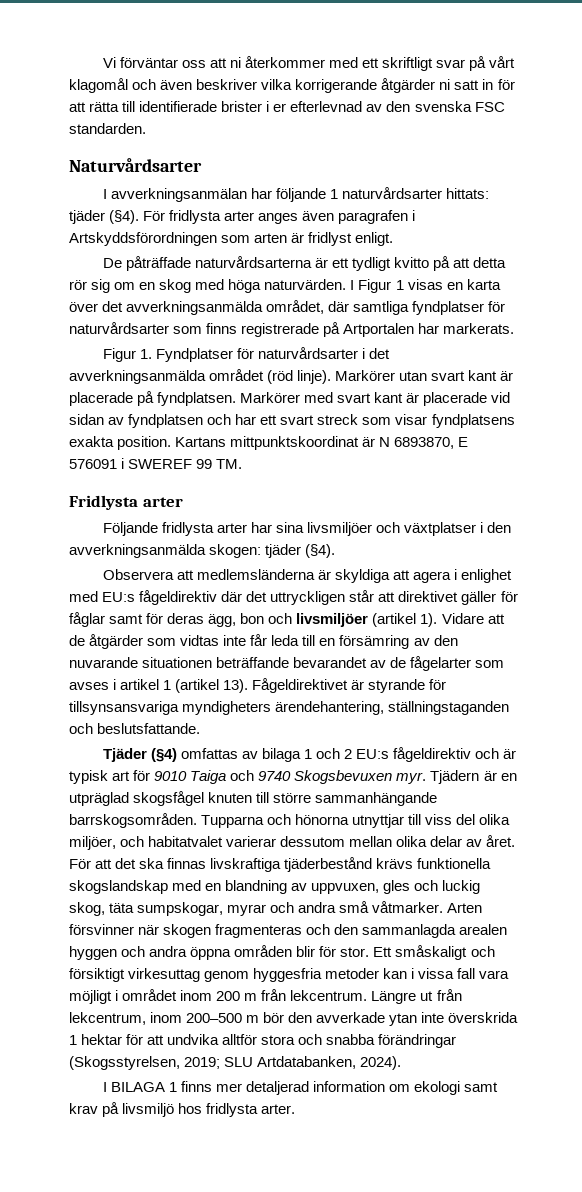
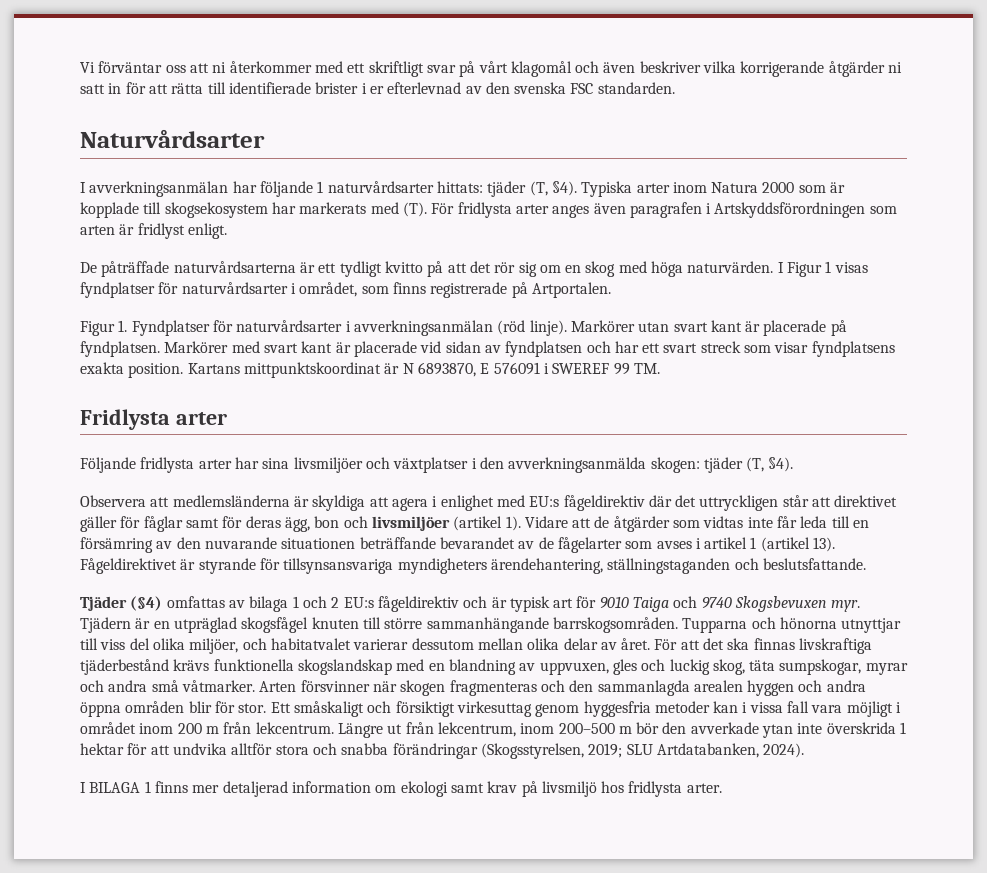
[109,210,140,224] (§4). -> [529,181,846,197] [80,202,427,218] (T, §4). Typiska arter inom Natura 2000 som är kopplade till skogsekosystem har markerats med (T).
[473,257,507,268] detta -> [469,261,491,273] det
[446,279,501,290] [69,300,410,315] en karta över det avverkningsanmälda området, där samtliga -> (868, 267) none
(169, 328) none -> [290,282,358,297] i området,
[343,323,515,337] Artportalen har markerats. -> [531,282,611,298] Artportalen.
[368,348,390,359] [69,369,265,384] det avverkningsanmälda området -> [353,320,493,336] avverkningsanmälan
[305,544,336,558] (§4). -> [746,457,794,472] (T, §4).

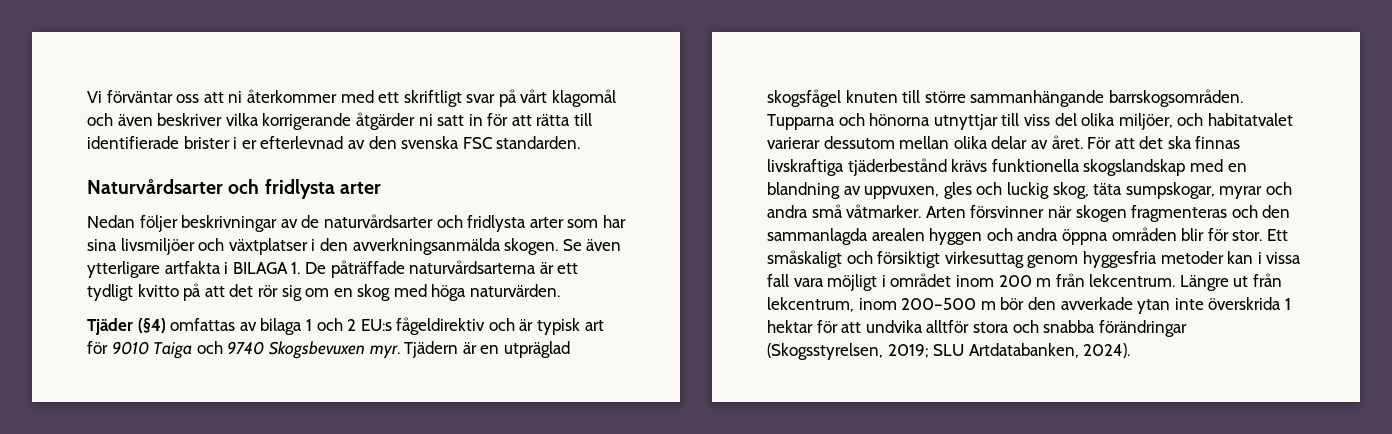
[80,181,846,197] [80,202,897,218] [80,223,227,239] // I avverkningsanmälan har följande 1 naturvårdsarter hittats: tjäder (T, §4). Typiska arter inom Natura 2000 som är kopplade till skogsekosystem har markerats med (T). För fridlysta arter anges även paragrafen i Artskyddsförordningen som arten är fridlyst enligt. // -> [228,179,381,199] [87,214,626,232] [87,238,622,255] [87,261,301,278] och fridlysta arter // Nedan följer beskrivningar av de naturvårdsarter och fridlysta arter som har sina livsmiljöer och växtplatser i den avverkningsanmälda skogen. Se även ytterligare artfakta i BILAGA 1.
[777,261,868,277] [80,282,611,298] [80,320,847,336] [80,341,895,357] [80,362,660,378] [80,409,227,430] [80,457,794,473] [80,495,898,511] [80,516,870,532] [80,537,836,553] [80,558,866,574] I Figur 1 visas fyndplatser för naturvårdsarter i området, som finns registrerade på Artportalen. // Figur 1. Fyndplatser för naturvårdsarter i avverkningsanmälan (röd linje). Markörer utan svart kant är placerade på fyndplatsen. Markörer med svart kant är placerade vid sidan av fyndplatsen och har ett svart streck som visar fyndplatsens exakta position. Kartans mittpunktskoordinat är N 6893870, E 576091 i SWEREF 99 TM. // Fridlysta arter // Följande fridlysta arter har sina livsmiljöer och växtplatser i den avverkningsanmälda skogen: tjäder (T, §4). // Observera att medlemsländerna är skyldiga att agera i enlighet med EU:s fågeldirektiv där det uttryckligen står att direktivet gäller för fåglar samt för deras ägg, bon och livsmiljöer (artikel 1). Vidare att de åtgärder som vidtas inte får leda till en försämring av den nuvarande situationen beträffande bevarandet av de fågelarter som avses i artikel 1 (artikel 13). Fågeldirektivet är styrande för tillsynsansvariga myndigheters ärendehantering, ställningstaganden och beslutsfattande. -> (561, 290) none
[80,781,722,797] // I BILAGA 1 finns mer detaljerad information om ekologi samt krav på livsmiljö hos fridlysta arter. -> (1131, 350) none

